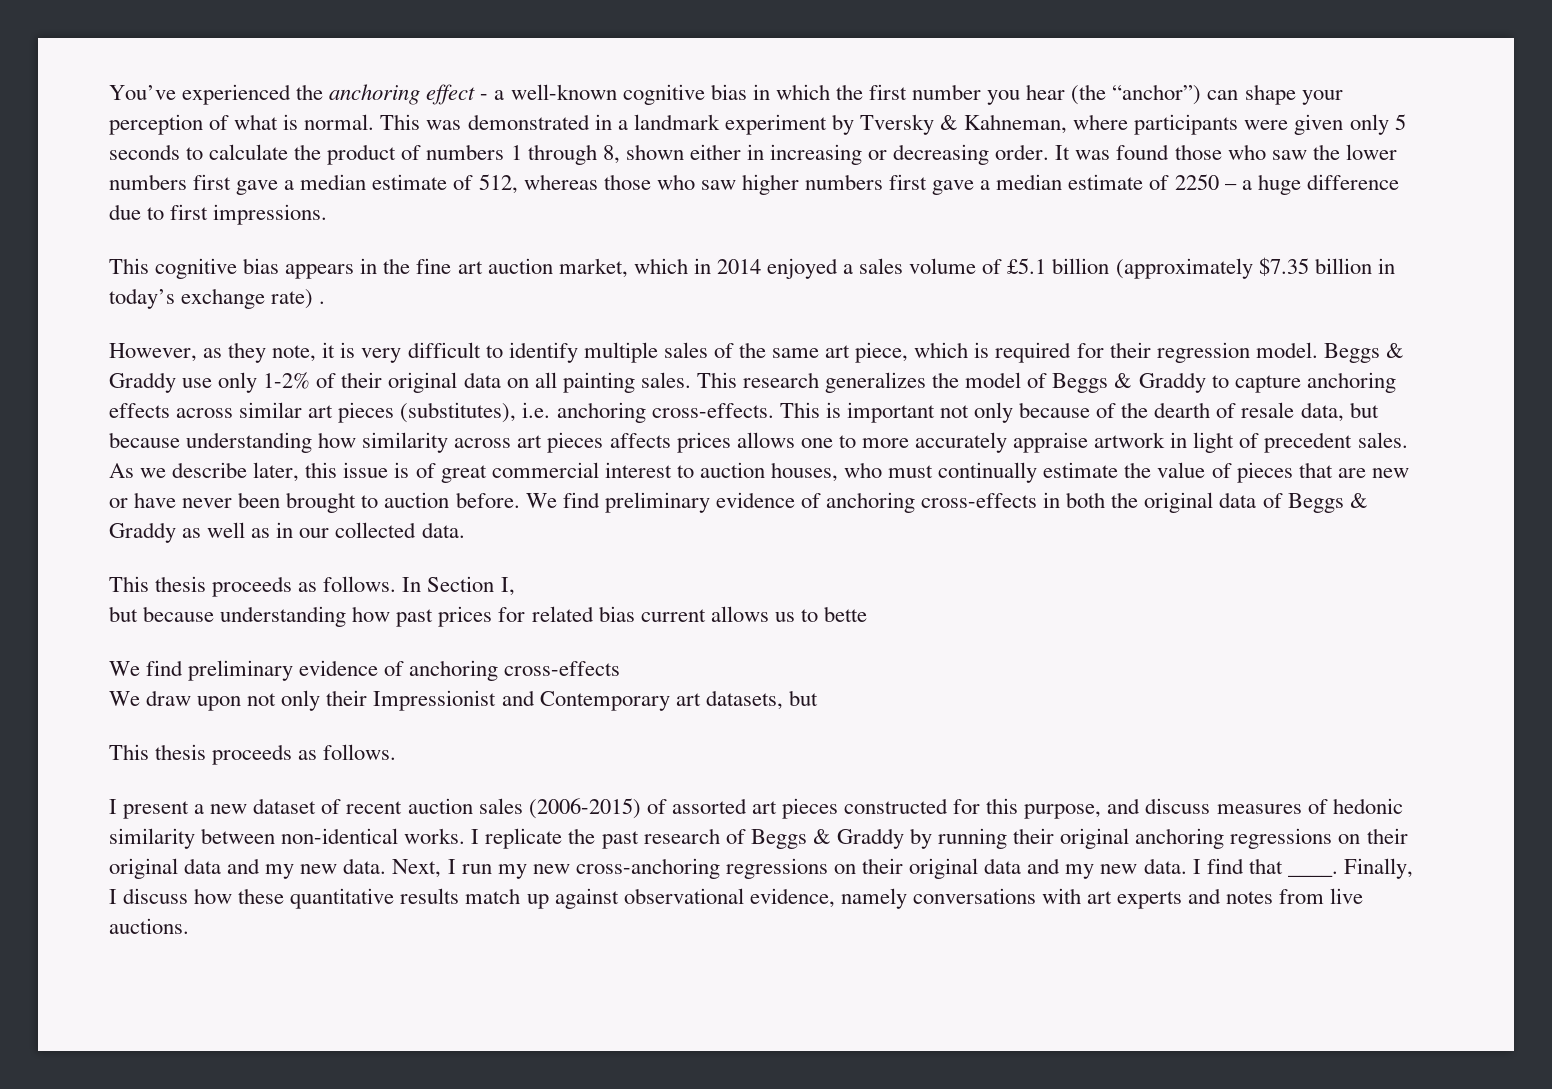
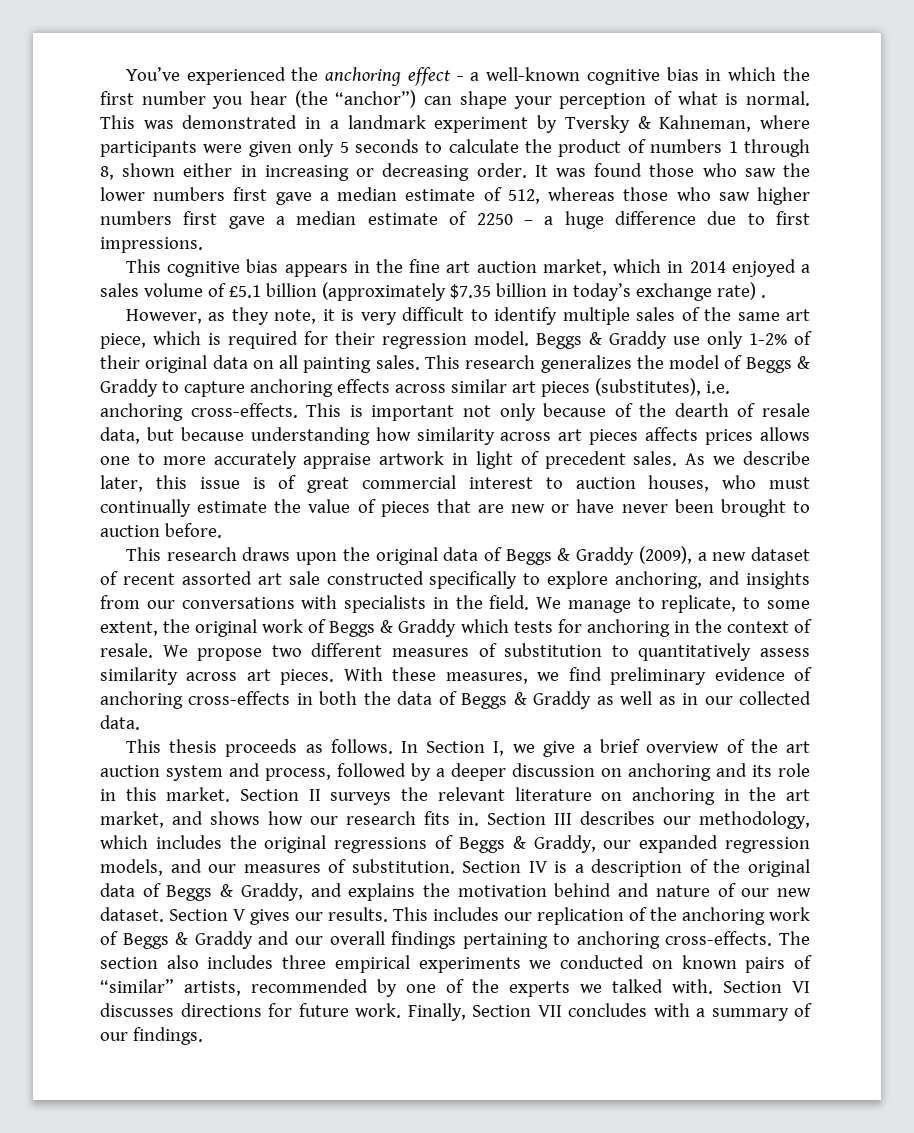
[525,493,557,508] We -> [125,546,810,565] [100,571,810,589] [100,595,810,613] [100,619,813,637] [100,643,811,661] [100,667,560,685] // This research draws upon the original data of Beggs & Graddy (2009), a new dataset of recent assorted art sale constructed specifically to explore anchoring, and insights from our conversations with specialists in the field. We manage to replicate, to some extent, the original work of Beggs & Graddy which tests for anchoring in the context of resale. We propose two different measures of substitution to quantitatively assess similarity across art pieces. With these measures, we
[1144,492,1214,513] original -> (391, 698) none
[109,606,867,627] [109,660,621,681] [109,690,818,711] [109,744,397,765] [109,798,1403,819] [109,828,1408,849] [109,858,1413,879] [109,888,1364,909] [109,918,189,934] // but because understanding how past prices for related bias current allows us to bette // We find preliminary evidence of anchoring cross-effects // We draw upon not only their Impressionist and Contemporary art datasets, but // This thesis proceeds as follows. // I present a new dataset of recent auction sales (2006-2015) of assorted art pieces constructed for this purpose, and discuss measures of hedonic similarity between non-identical works. I replicate the past research of Beggs & Graddy by running their original anchoring regressions on their original data and my new data. Next, I run my new cross-anchoring regressions on their original data and my new data. I find that ____. Finally, I discuss how these quantitative results match up against observational evidence, namely conversations with art experts and notes from live auctions. -> [512,739,811,757] [100,763,810,781] [100,787,810,805] [100,811,810,829] [100,835,810,853] [100,859,811,877] [100,883,811,901] [100,907,810,925] [100,931,810,949] [100,955,813,973] [100,979,810,997] [100,1003,812,1021] [100,1027,203,1045] we give a brief overview of the art auction system and process, followed by a deeper discussion on anchoring and its role in this market. Section II surveys the relevant literature on anchoring in the art market, and shows how our research fits in. Section III describes our methodology, which includes the original regressions of Beggs & Graddy, our expanded regression models, and our measures of substitution. Section IV is a description of the original data of Beggs & Graddy, and explains the motivation behind and nature of our new dataset. Section V gives our results. This includes our replication of the anchoring work of Beggs & Graddy and our overall findings pertaining to anchoring cross-effects. The section also includes three empirical experiments we conducted on known pairs of “similar” artists, recommended by one of the experts we talked with. Section VI discusses directions for future work. Finally, Section VII concludes with a summary of our findings.

